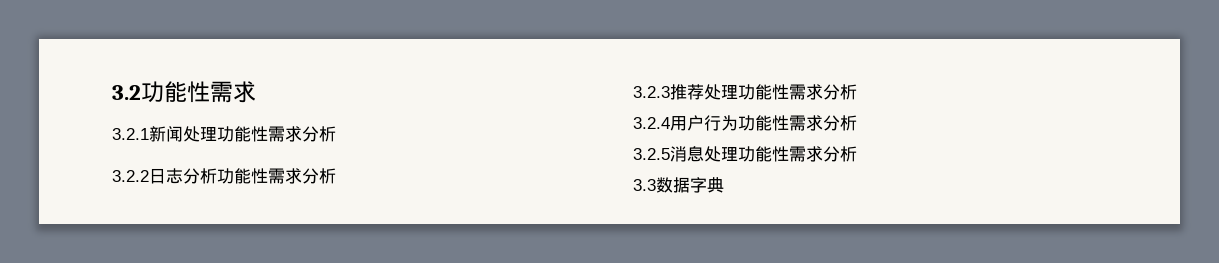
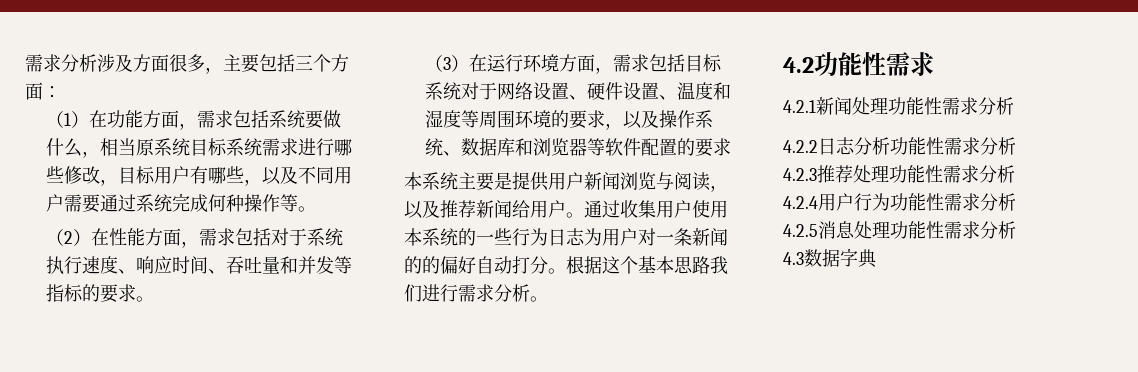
[112,85,141,100] 3.2 -> [25,54,349,74] [25,82,61,100] [45,110,341,130] [45,138,352,158] [45,166,352,186] [45,193,316,213] [45,228,343,248] [45,256,352,274] [45,284,154,303] [424,54,722,74] [424,82,731,100] [424,110,713,130] [424,138,731,157] [404,172,728,192] [404,200,728,219] [404,228,728,246] [404,256,728,274] [404,284,548,302] [783,57,814,73] 需求分析涉及方面很多，主要包括三个方面： // （1）在功能方面，需求包括系统要做什么，相当原系统目标系统需求进行哪些修改，目标用户有哪些，以及不同用户需要通过系统完成何种操作等。 // （2）在性能方面，需求包括对于系统执行速度、响应时间、吞吐量和并发等指标的要求。 // （3）在运行环境方面，需求包括目标系统对于网络设置、硬件设置、温度和湿度等周围环境的要求，以及操作系统、数据库和浏览器等软件配置的要求 // 本系统主要是提供用户新闻浏览与阅读，以及推荐新闻给用户。通过收集用户使用本系统的一些行为日志为用户对一条新闻的的偏好自动打分。根据这个基本思路我们进行需求分析。 // 4.2
[112,128,149,140] 3.2.1 -> [783,100,816,113] 4.2.1
[112,170,149,182] 3.2.2 -> [783,140,818,153] 4.2.2
[633,86,670,98] 3.2.3 -> [783,168,817,181] 4.2.3
[633,117,670,129] 3.2.4 -> [783,196,818,209] 4.2.4
[633,148,670,160] 3.2.5 -> [783,224,818,237] 4.2.5
[633,179,656,191] 3.3 -> [783,252,804,265] 4.3

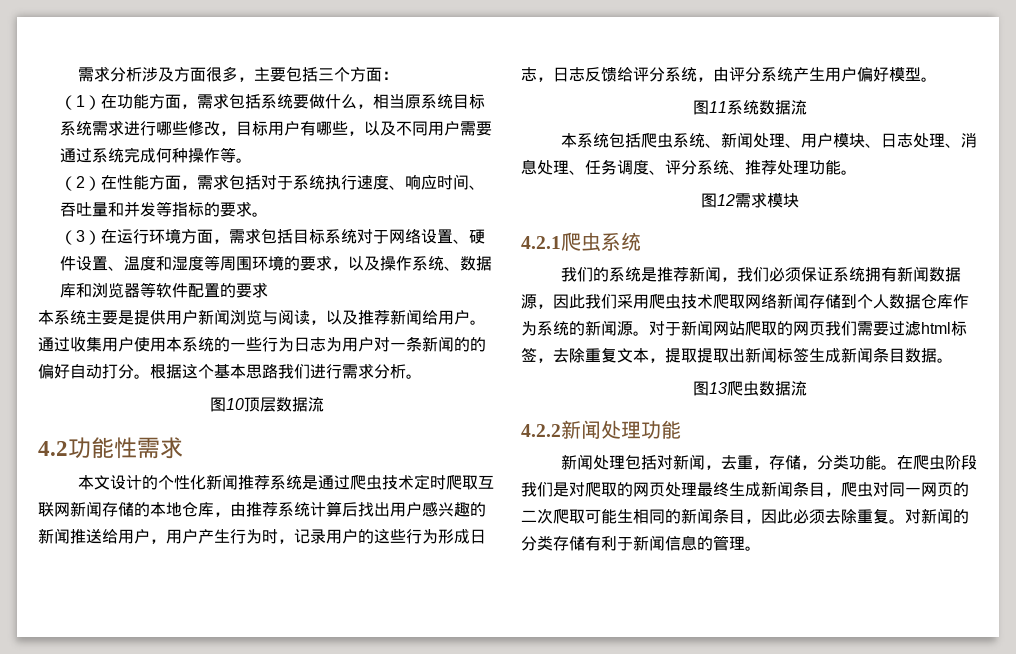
(548, 299) none -> [209,397,324,412] // 图10顶层数据流
[783,97,1014,115] [783,137,1016,155] [783,165,1015,183] [783,193,1016,211] [783,221,1016,239] [783,248,877,268] 4.2.1新闻处理功能性需求分析 // 4.2.2日志分析功能性需求分析 // 4.2.3推荐处理功能性需求分析 // 4.2.4用户行为功能性需求分析 // 4.2.5消息处理功能性需求分析 // 4.3数据字典 -> [78,474,495,490] [38,501,486,517] [38,528,486,544] [521,66,937,82] [692,100,807,115] [561,132,978,148] [521,159,857,175] [700,192,799,208] [521,232,641,252] [561,266,962,282] [521,293,969,309] [521,320,967,336] [521,347,953,363] [692,380,807,396] [521,420,681,439] [561,454,978,470] [521,481,969,497] [521,508,969,524] [521,535,761,551] 本文设计的个性化新闻推荐系统是通过爬虫技术定时爬取互联网新闻存储的本地仓库，由推荐系统计算后找出用户感兴趣的新闻推送给用户，用户产生行为时，记录用户的这些行为形成日志，日志反馈给评分系统，由评分系统产生用户偏好模型。 // 图11系统数据流 // 本系统包括爬虫系统、新闻处理、用户模块、日志处理、消息处理、任务调度、评分系统、推荐处理功能。 // 图12需求模块 // 4.2.1爬虫系统 // 我们的系统是推荐新闻，我们必须保证系统拥有新闻数据源，因此我们采用爬虫技术爬取网络新闻存储到个人数据仓库作为系统的新闻源。对于新闻网站爬取的网页我们需要过滤html标签，去除重复文本，提取提取出新闻标签生成新闻条目数据。 // 图13爬虫数据流 // 4.2.2新闻处理功能 // 新闻处理包括对新闻，去重，存储，分类功能。在爬虫阶段我们是对爬取的网页处理最终生成新闻条目，爬虫对同一网页的二次爬取可能生相同的新闻条目，因此必须去除重复。对新闻的分类存储有利于新闻信息的管理。

